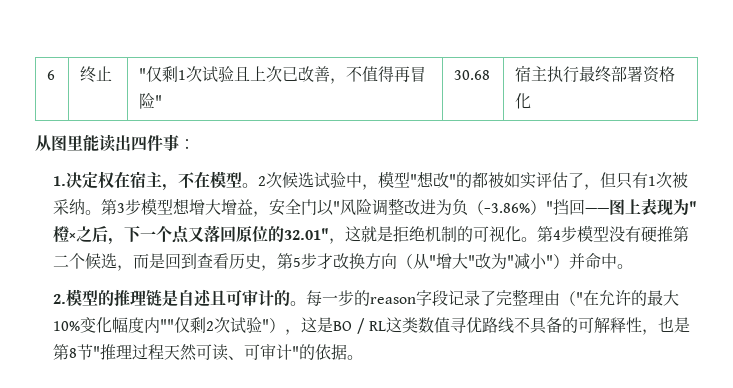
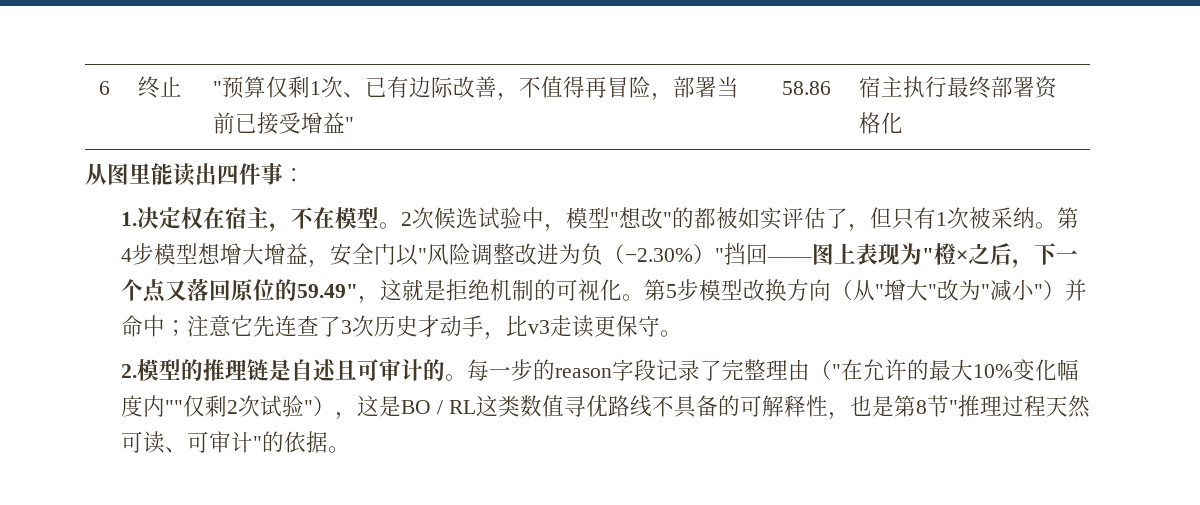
(147, 74) none -> [221,76,266,99] 预算
[202,66,299,82] 试验且上次已 -> [342,76,453,98] 、已有边际
(156, 101) none -> [650,76,739,101] [212,112,345,134] ，部署当前已接受增益
[454,70,491,80] 30.68 -> [781,81,831,95] 58.86
[117,203,126,213] 3 -> [121,248,133,262] 4
[484,203,531,213] −3.86% -> [625,248,694,262] −2.30%
[284,228,330,240] 32.01" -> [297,284,359,298] 59.49"
[553,225,690,242] [53,253,334,271] 4步模型没有硬推第二个候选，而是回到查看历史，第5步才 -> [666,279,744,301] 5步模型
(618, 261) none -> [165,315,661,340] ；注意它先连查了3次历史才动手，比v3走读更保守

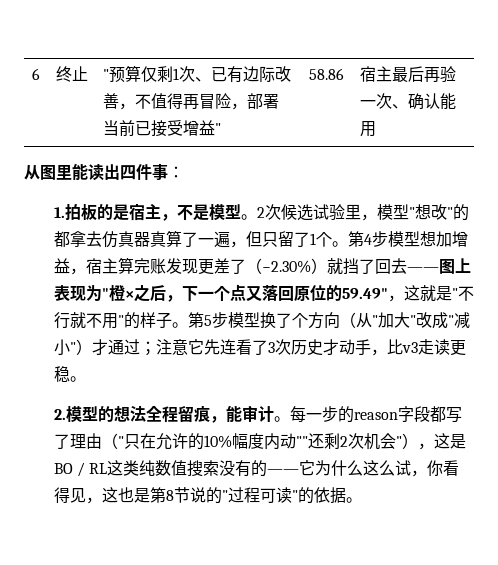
[902,76,1057,99] [858,112,903,134] 执行最终部署资格化 -> [391,66,456,83] [359,93,456,110] [359,121,376,137] 最后再验一次、确认能用
[137,207,226,229] 决定权在 -> [64,204,129,221] 拍板的是
[313,207,336,229] 在 -> [192,204,209,221] 是
[522,207,545,229] 中 -> [344,204,361,220] 里
[716,207,1080,232] [121,243,769,268] 被如实评估了，但只有1次被采纳。第4步模型想增大增益，安全门以"风险调整改进为负（−2.30%）"挡回 -> [69,230,468,248] [53,257,407,275] 拿去仿真器真算了一遍，但只留了1个。第4步模型想加增益，宿主算完账发现更差了（−2.30%）就挡了回去
[446,279,623,301] 拒绝机制的可视化 -> [451,286,474,301] [53,312,172,329] "不行就不用"的样子
[743,279,788,301] 改换 -> [259,312,308,329] 换了个
[884,279,907,301] 增 -> [377,312,394,328] 加
[959,279,982,300] 为 -> [431,312,448,329] 成
[1065,279,1088,301] [121,315,166,337] 并命中 -> [91,339,140,355] 才通过
[297,315,320,336] 查 -> [235,339,252,355] 看
[616,315,661,337] 保守 -> [53,366,70,382] 稳
[203,359,446,381] 推理链是自述且可审计的 -> [113,405,274,423] 想法全程留痕，能审计
[656,359,767,381] 记录了完整 -> [429,406,462,423] [53,434,70,449] 都写了
(842, 371) none -> [123,434,140,449] 只
[929,359,1080,381] [121,395,206,417] 最大10%变化幅度内""仅 -> [203,433,324,450] 10%幅度内动""还
[260,395,305,417] 试验 -> [363,433,396,450] 机会
[519,395,1090,420] [121,431,254,454] 数值寻优路线不具备的可解释性，也是第8节"推理过程天然可读、可审计 -> [139,460,460,477] [53,487,292,504] 纯数值搜索没有的——它为什么这么试，你看得见，这也是第8节说的"过程可读

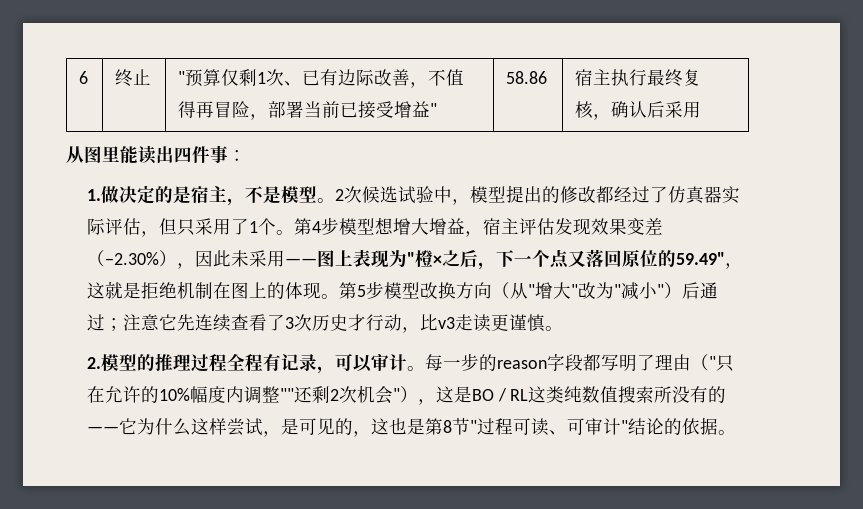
[391,66,456,83] [359,93,456,110] 最后再验一次、确认能 -> [611,69,702,87] [575,101,684,120] 执行最终复核，确认后采
[64,204,97,221] 拍板 -> [100,185,155,204] 做决定
[344,204,469,221] [53,230,294,248] 里，模型"想改"的都拿去仿真器真算了一遍，但只留 -> [433,185,740,205] [86,218,231,237] 中，模型提出的修改都经过了仿真器实际评估，但只采用
[435,231,452,247] 加 -> [392,218,429,235] 增大
[117,257,407,275] 算完账发现更差了（−2.30%）就挡了回去 -> [518,218,663,235] [86,250,285,269] 评估发现效果变差（−2.30%），因此未采用
[451,286,474,301] [53,312,172,329] "不行就不用"的样子 -> [140,281,321,299] 拒绝机制在图上的体现
[259,312,308,329] 换了个 -> [419,282,456,299] 改换
[377,312,394,328] 加 -> [534,282,553,299] 增
[431,312,448,329] 成 -> [595,282,614,299] 为
[91,339,108,355] 才 -> [681,282,700,299] 后
(236, 347) none -> [212,314,249,332] 续查
[338,339,371,356] 动手 -> [365,314,402,331] 行动
[53,366,70,382] 稳 -> [508,314,545,332] 谨慎
[113,405,242,423] 想法全程留痕，能 -> [154,353,372,374] 推理过程全程有记录，可以
(462, 415) none -> [618,354,637,372] 明
[279,433,296,449] 动 -> [243,386,280,404] 调整
(220, 468) none -> [654,386,673,403] 所
[379,460,460,477] [53,487,86,503] 么试，你看得见 -> [208,418,353,437] 样尝试，是可见的
[189,487,222,504] 说的 -> (470, 426) none
[291,490,298,501] " -> [548,418,664,435] 、可审计"结论

